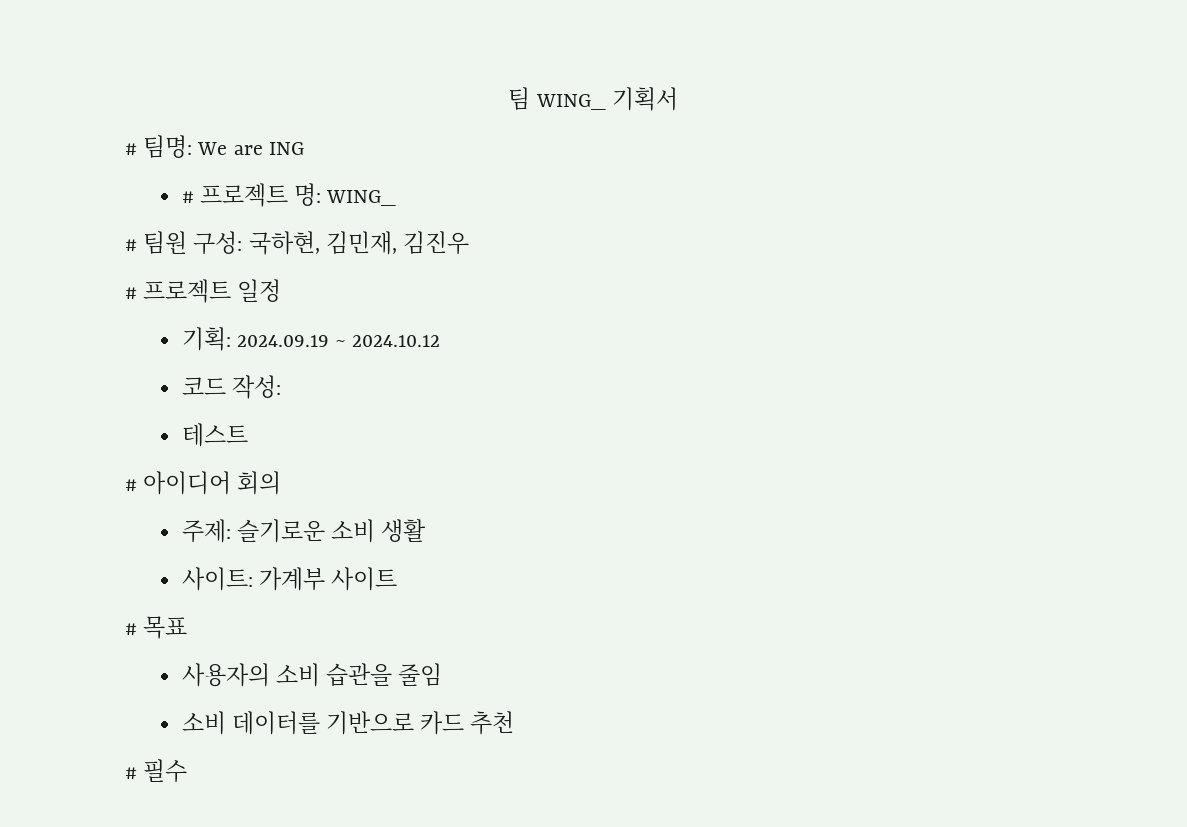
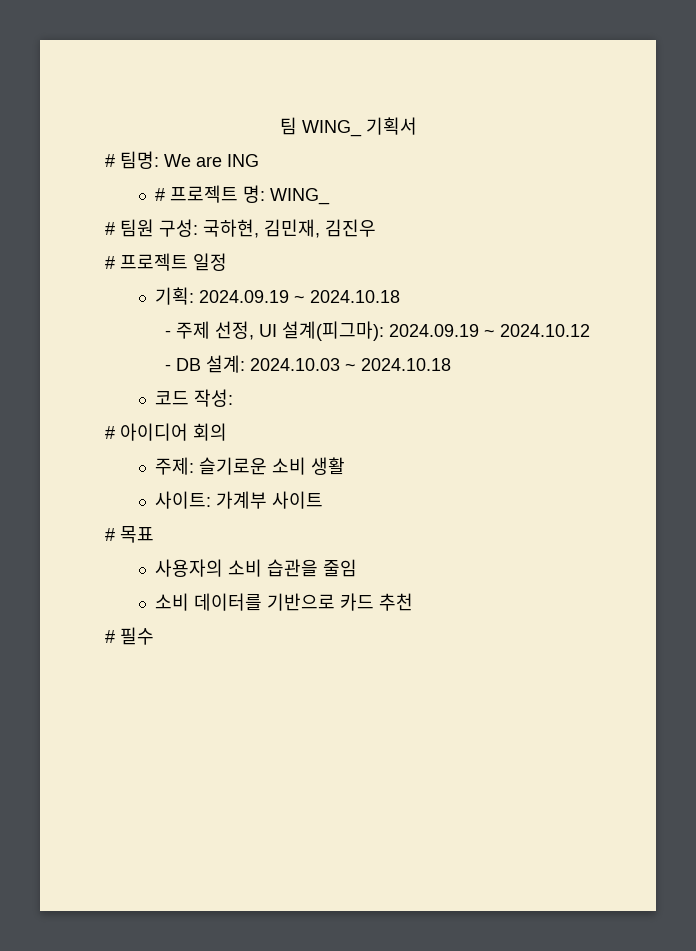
[352,335,441,347] 2024.10.12 -> [309,290,400,303] [165,321,591,341] [165,355,452,373] 2024.10.18 // - 주제 선정, UI 설계(피그마): 2024.09.19 ~ 2024.10.12 // - DB 설계: 2024.10.03 ~ 2024.10.18
[181,423,248,447] // 테스트 -> (233, 398) none

